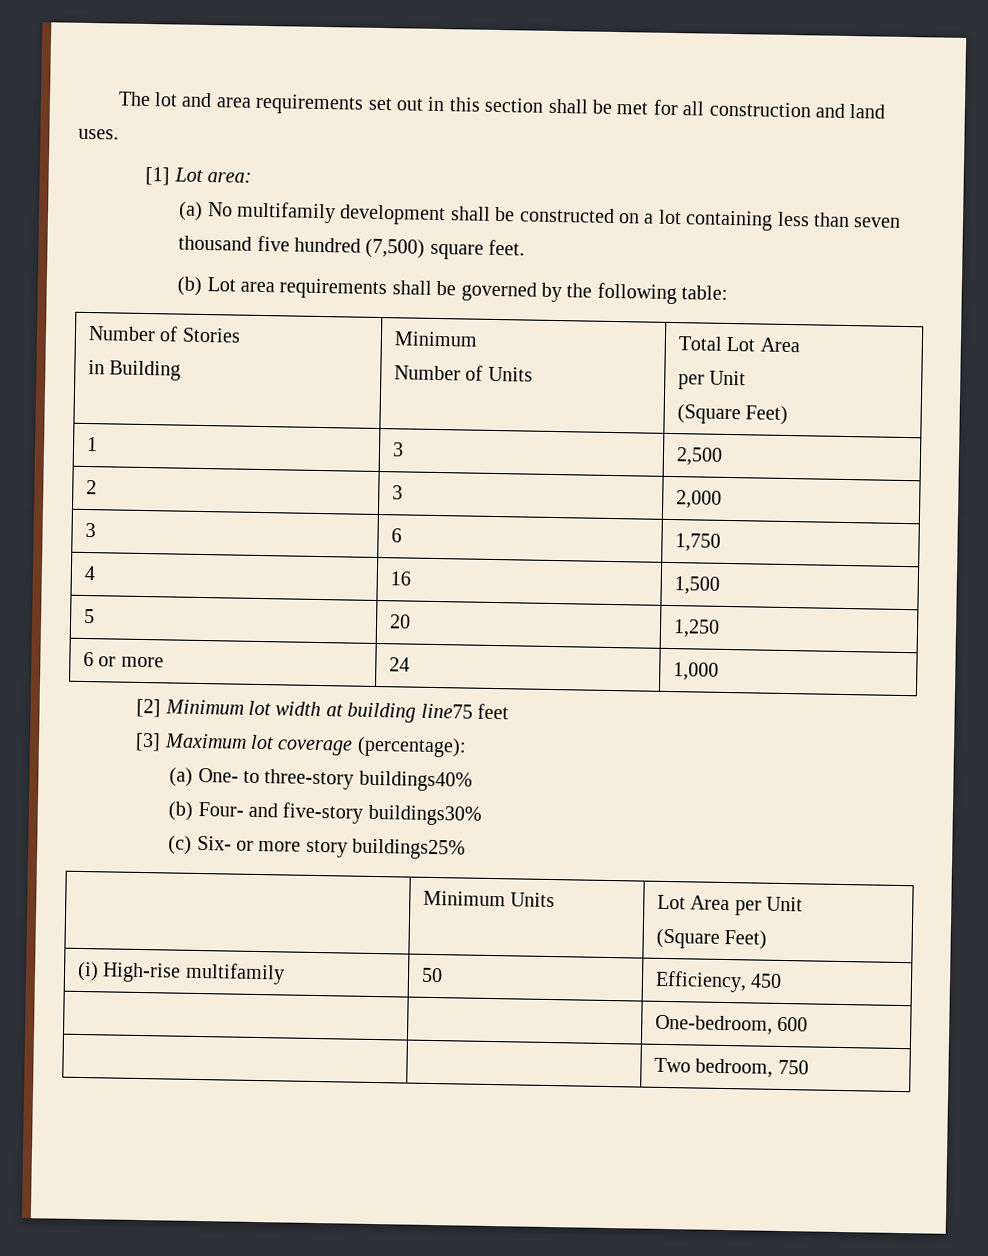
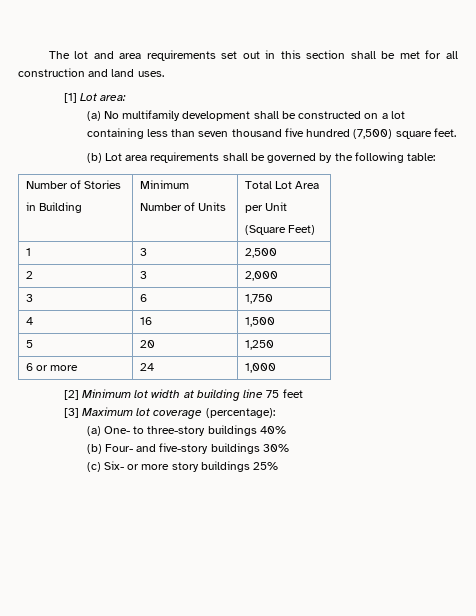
[420,703,473,719] line75 -> [243,389,280,398] line 75
[358,770,473,792] buildings40% -> [207,425,286,436] buildings 40%
[367,804,482,826] buildings30% -> [210,443,289,454] buildings 30%
[352,838,467,860] [422,890,556,908] [656,894,804,916] [655,928,768,950] [76,961,285,985] [420,967,443,983] [654,970,783,993] [654,1014,809,1035] [653,1057,809,1078] buildings25% // | Minimum Units | Lot Area per Unit // (Square Feet) // (i) High-rise multifamily | 50 | Efficiency, 450 // | | One-bedroom, 600 // | | Two bedroom, 750 -> [200,461,279,472] buildings 25%

